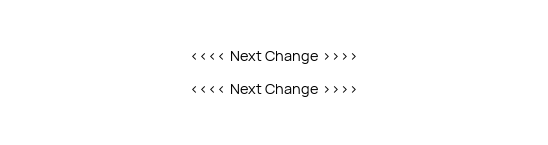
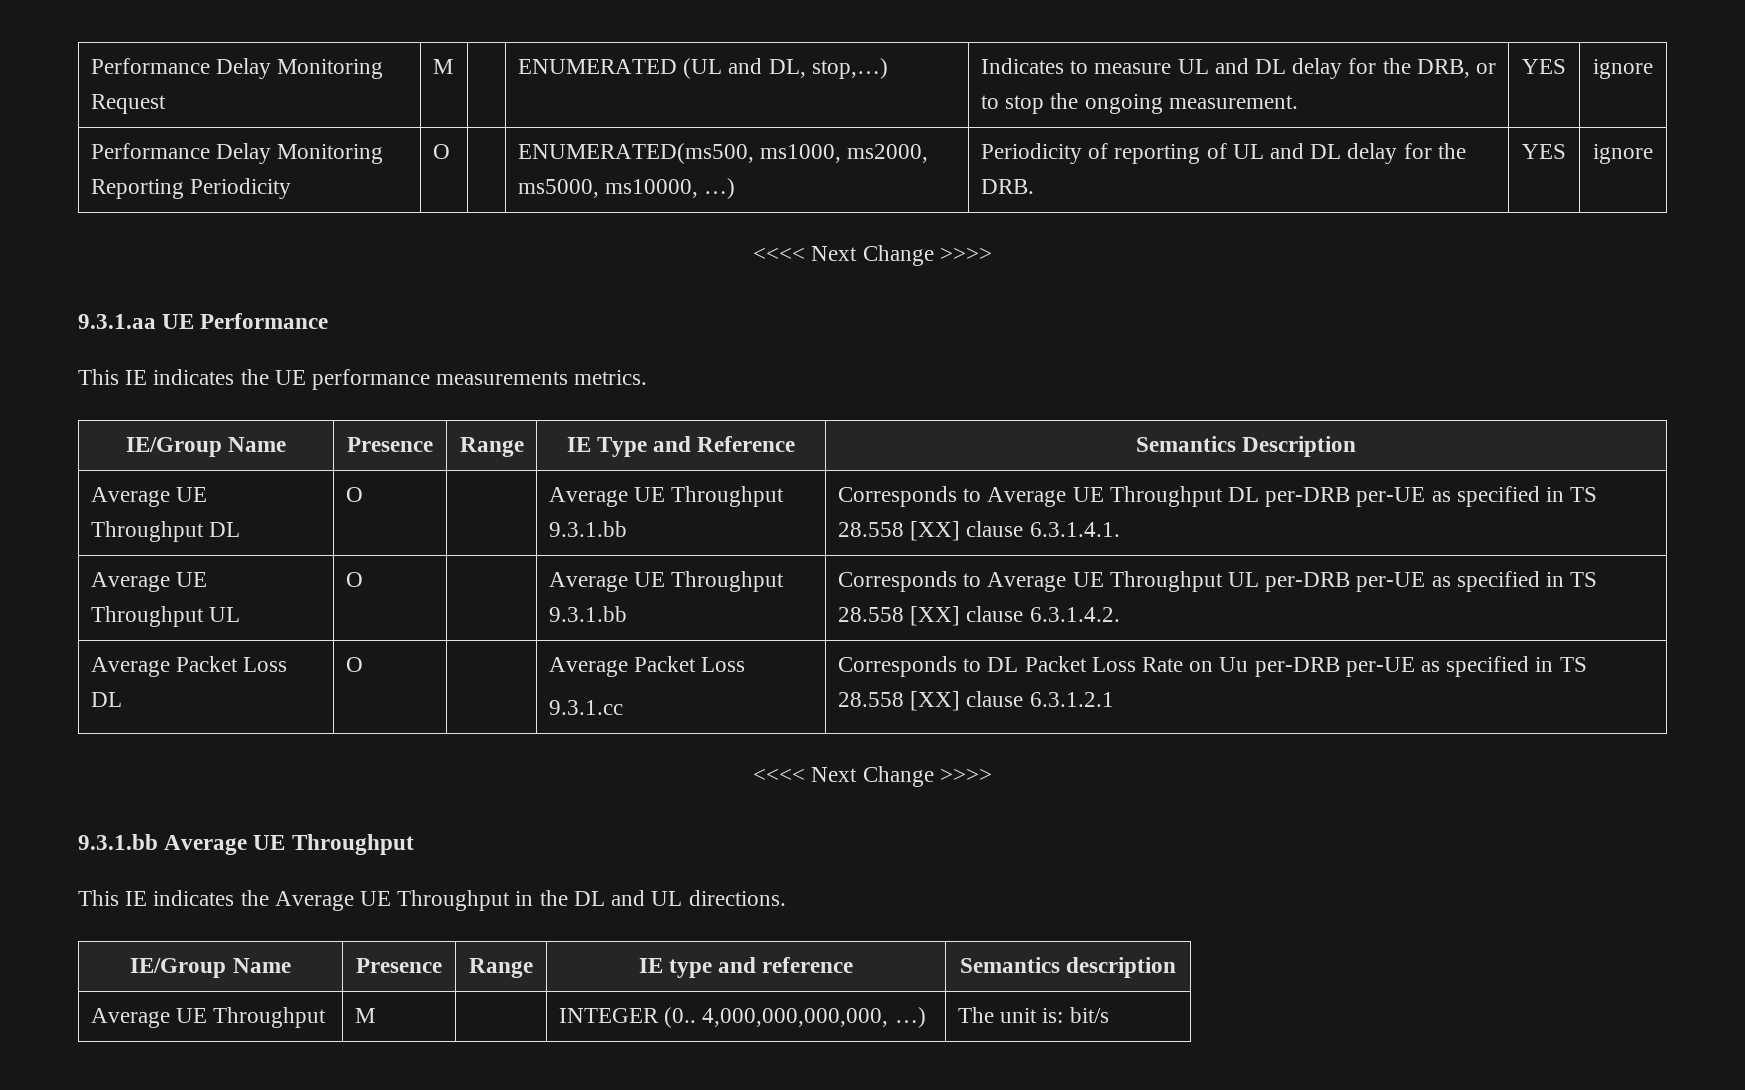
[189,51,359,64] [189,84,359,97] <<<< Next Change >>>> // <<<< Next Change >>>> -> [90,58,384,79] [90,94,166,114] [432,59,453,74] [517,58,888,79] [980,58,1497,79] [980,93,1298,114] [1522,59,1566,74] [1593,59,1653,79] [90,143,384,164] [90,178,292,199] [432,144,450,159] [517,143,929,164] [517,178,736,199] [980,143,1466,164] [980,179,1034,194] [1522,144,1566,159] [1593,144,1653,164] [753,245,992,266] [78,313,329,329] [78,369,648,390] [125,437,287,457] [347,437,434,452] [459,437,524,457] [566,436,796,457] [1135,436,1357,457] [90,487,208,507] [90,521,241,542] [345,487,363,502] [548,486,785,507] [548,521,627,537] [837,486,1598,507] [837,521,1120,541] [90,572,208,592] [90,606,241,627] [345,572,363,587] [548,571,785,592] [548,606,627,622] [837,571,1598,592] [837,606,1120,626] [90,656,288,677] [90,692,122,707] [345,657,363,672] [548,656,746,677] [548,700,623,715] [837,656,1587,677] [837,691,1114,711] [753,766,992,787] [78,834,414,855] [78,890,786,911] [130,958,291,978] [356,958,443,973] [469,958,533,978] [638,957,854,978] [959,957,1177,978] [90,1007,327,1028] [354,1008,375,1023] [558,1007,926,1028] [957,1007,1109,1023] Performance Delay Monitoring Request | M | | ENUMERATED (UL and DL, stop,…) | Indicates to measure UL and DL delay for the DRB, or to stop the ongoing measurement. | YES | ignore // Performance Delay Monitoring Reporting Periodicity | O | | ENUMERATED(ms500, ms1000, ms2000, ms5000, ms10000, …) | Periodicity of reporting of UL and DL delay for the DRB. | YES | ignore // <<<< Next Change >>>> // 9.3.1.aa UE Performance // This IE indicates the UE performance measurements metrics. // IE/Group Name | Presence | Range | IE Type and Reference | Semantics Description // Average UE Throughput DL | O | | Average UE Throughput 9.3.1.bb | Corresponds to Average UE Throughput DL per-DRB per-UE as specified in TS 28.558 [XX] clause 6.3.1.4.1. // Average UE Throughput UL | O | | Average UE Throughput 9.3.1.bb | Corresponds to Average UE Throughput UL per-DRB per-UE as specified in TS 28.558 [XX] clause 6.3.1.4.2. // Average Packet Loss DL | O | | Average Packet Loss // 9.3.1.cc | Corresponds to DL Packet Loss Rate on Uu per-DRB per-UE as specified in TS 28.558 [XX] clause 6.3.1.2.1 // <<<< Next Change >>>> // 9.3.1.bb Average UE Throughput // This IE indicates the Average UE Throughput in the DL and UL directions. // IE/Group Name | Presence | Range | IE type and reference | Semantics description // Average UE Throughput | M | | INTEGER (0.. 4,000,000,000,000, …) | The unit is: bit/s

